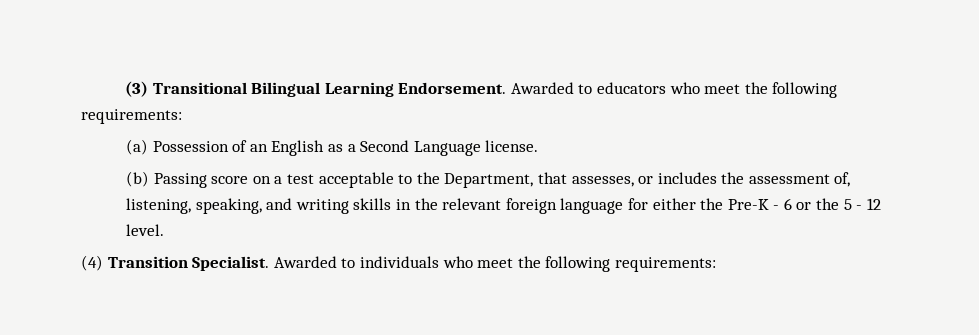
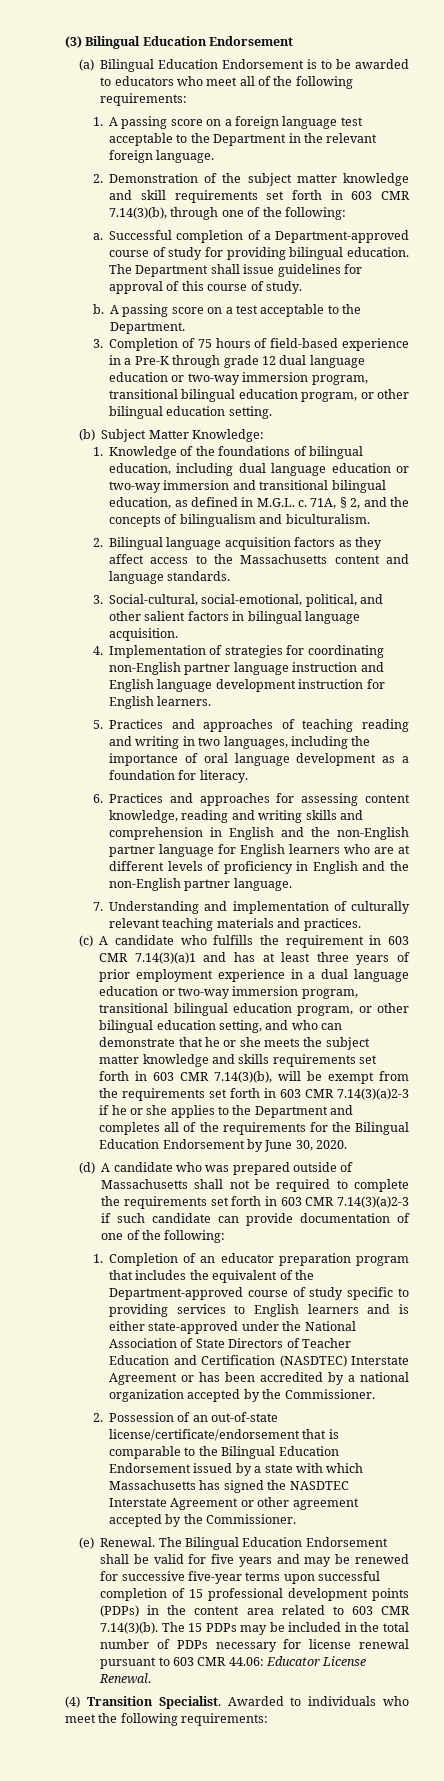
[152,82,574,97] Transitional Bilingual Learning Endorsement. Awarded -> [85,36,294,49] [78,59,410,72] Bilingual Education Endorsement // (a) Bilingual Education Endorsement is to be awarded
(741, 89) none -> [239,76,272,86] all of
[126,139,539,156] [126,171,207,188] (a) Possession of an English as a Second Language license. // (b) Passing -> [92,116,363,129] [109,133,378,146] [109,150,215,163] [92,173,409,186] [109,190,410,203] [109,207,346,220] [92,230,409,243] [109,247,409,260] [109,264,362,277] [109,281,302,294] [92,304,169,317] 1. A passing score on a foreign language test acceptable to the Department in the relevant foreign language. // 2. Demonstration of the subject matter knowledge and skill requirements set forth in 603 CMR 7.14(3)(b), through one of the following: // a. Successful completion of a Department-approved course of study for providing bilingual education. The Department shall issue guidelines for approval of this course of study. // b. A passing
[444,172,851,188] [126,198,881,214] [126,224,165,236] Department, that assesses, or includes the assessment of, listening, speaking, and writing skills in the relevant foreign language for either the Pre-K - 6 or the 5 - 12 level. -> [110,322,186,334] [92,338,409,351] [109,355,365,368] [109,372,368,385] [109,389,409,402] [109,406,272,419] [78,429,264,442] [92,446,363,459] [109,463,409,476] [109,480,386,493] [109,497,409,509] [109,514,370,527] [92,537,382,550] [109,554,409,564] [109,571,231,584] [92,594,384,607] [109,611,360,624] [109,628,179,641] [92,645,384,658] [109,662,384,675] [109,679,385,692] [109,696,212,709] [92,719,410,732] [109,736,371,749] [109,753,409,766] [109,770,248,783] [92,793,410,806] [109,810,363,823] [109,827,409,840] [109,844,411,857] [109,861,409,874] [109,878,292,891] [92,901,410,914] [109,918,361,931] [78,935,409,948] [99,952,410,965] [99,969,409,982] [99,986,358,999] [99,1003,409,1016] [99,1020,343,1033] [99,1037,370,1050] [99,1054,378,1067] [99,1071,409,1084] [99,1088,410,1101] [99,1105,354,1118] [99,1122,409,1135] [99,1139,348,1152] [78,1162,354,1175] [101,1179,409,1192] [101,1196,409,1209] [101,1213,411,1226] [101,1230,226,1243] [92,1253,409,1266] [109,1270,314,1283] [109,1287,409,1300] [109,1304,409,1317] [109,1321,356,1334] [109,1338,351,1348] [109,1355,409,1367] [109,1372,410,1385] [109,1389,375,1402] [92,1412,279,1422] [109,1429,339,1441] [109,1446,339,1459] [109,1463,364,1476] [109,1480,349,1493] [109,1497,359,1510] [109,1514,297,1527] [78,1537,388,1550] [100,1554,409,1567] [100,1571,381,1584] [100,1588,409,1601] [100,1605,410,1617] [100,1622,409,1635] [100,1639,409,1652] [100,1656,367,1669] [99,1673,152,1684] Department. // 3. Completion of 75 hours of field-based experience in a Pre-K through grade 12 dual language education or two-way immersion program, transitional bilingual education program, or other bilingual education setting. // (b) Subject Matter Knowledge: // 1. Knowledge of the foundations of bilingual education, including dual language education or two-way immersion and transitional bilingual education, as defined in M.G.L. c. 71A, § 2, and the concepts of bilingualism and biculturalism. // 2. Bilingual language acquisition factors as they affect access to the Massachusetts content and language standards. // 3. Social-cultural, social-emotional, political, and other salient factors in bilingual language acquisition. // 4. Implementation of strategies for coordinating non-English partner language instruction and English language development instruction for English learners. // 5. Practices and approaches of teaching reading and writing in two languages, including the importance of oral language development as a foundation for literacy. // 6. Practices and approaches for assessing content knowledge, reading and writing skills and comprehension in English and the non-English partner language for English learners who are at different levels of proficiency in English and the non-English partner language. // 7. Understanding and implementation of culturally relevant teaching materials and practices. // (c) A candidate who fulfills the requirement in 603 CMR 7.14(3)(a)1 and has at least three years of prior employment experience in a dual language education or two-way immersion program, transitional bilingual education program, or other bilingual education setting, and who can demonstrate that he or she meets the subject matter knowledge and skills requirements set forth in 603 CMR 7.14(3)(b), will be exempt from the requirements set forth in 603 CMR 7.14(3)(a)2-3 if he or she applies to the Department and completes all of the requirements for the Bilingual Education Endorsement by June 30, 2020. // (d) A candidate who was prepared outside of Massachusetts shall not be required to complete the requirements set forth in 603 CMR 7.14(3)(a)2-3 if such candidate can provide documentation of one of the following: // 1. Completion of an educator preparation program that includes the equivalent of the Department-approved course of study specific to providing services to English learners and is either state-approved under the National Association of State Directors of Teacher Education and Certification (NASDTEC) Interstate Agreement or has been accredited by a national organization accepted by the Commissioner. // 2. Possession of an out-of-state license/certificate/endorsement that is comparable to the Bilingual Education Endorsement issued by a state with which Massachusetts has signed the NASDTEC Interstate Agreement or other agreement accepted by the Commissioner. // (e) Renewal. The Bilingual Education Endorsement shall be valid for five years and may be renewed for successive five-year terms upon successful completion of 15 professional development points (PDPs) in the content area related to 603 CMR 7.14(3)(b). The 15 PDPs may be included in the total number of PDPs necessary for license renewal pursuant to 603 CMR 44.06: Educator License Renewal.

